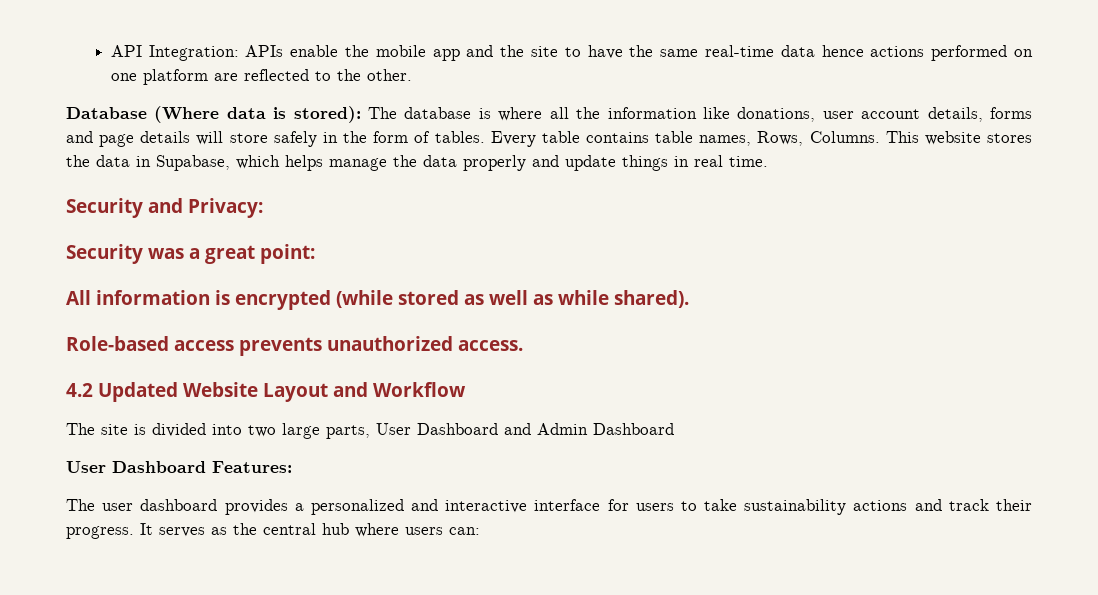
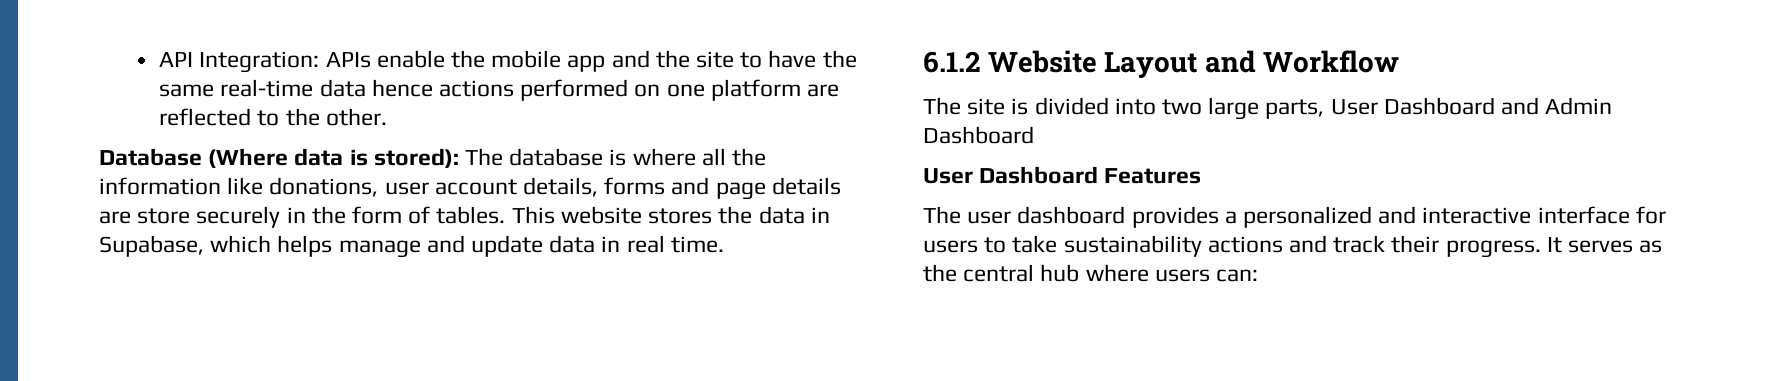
[196,131,317,147] will store safely -> [99,206,281,228] are store securely
[490,131,880,147] Every table contains table names, Rows, Columns. -> (506, 215) none
[393,155,526,171] the data properly -> (421, 249) none
[622,155,668,171] things -> [549,235,596,253] data
[66,198,263,218] [66,244,315,264] [66,290,689,310] [66,336,523,356] [66,382,178,402] Security and Privacy: // Security was a great point: // All information is encrypted (while stored as well as while shared). // Role-based access prevents unauthorized access. // 4.2 Updated -> [923,51,980,73] 6.1.2
[212,461,292,473] Features: -> [1104,168,1202,184] Features

